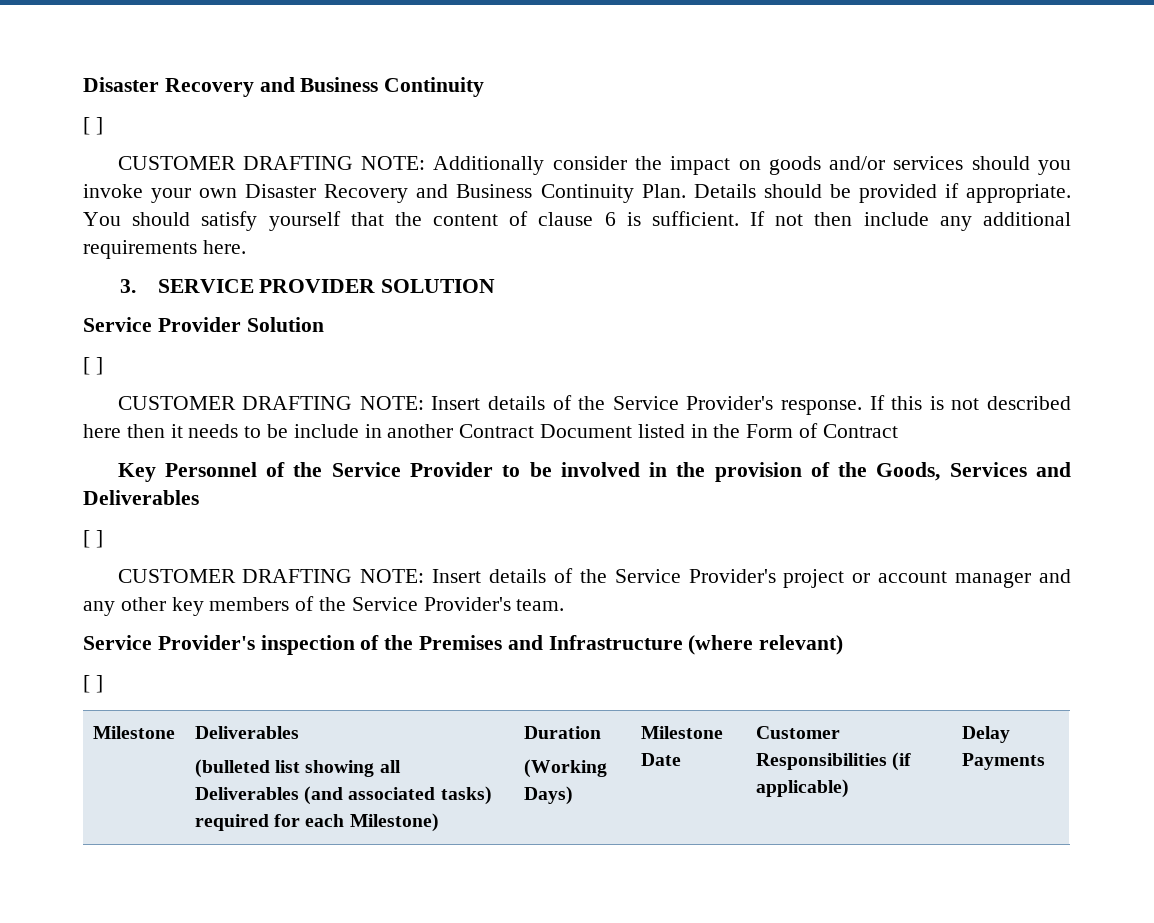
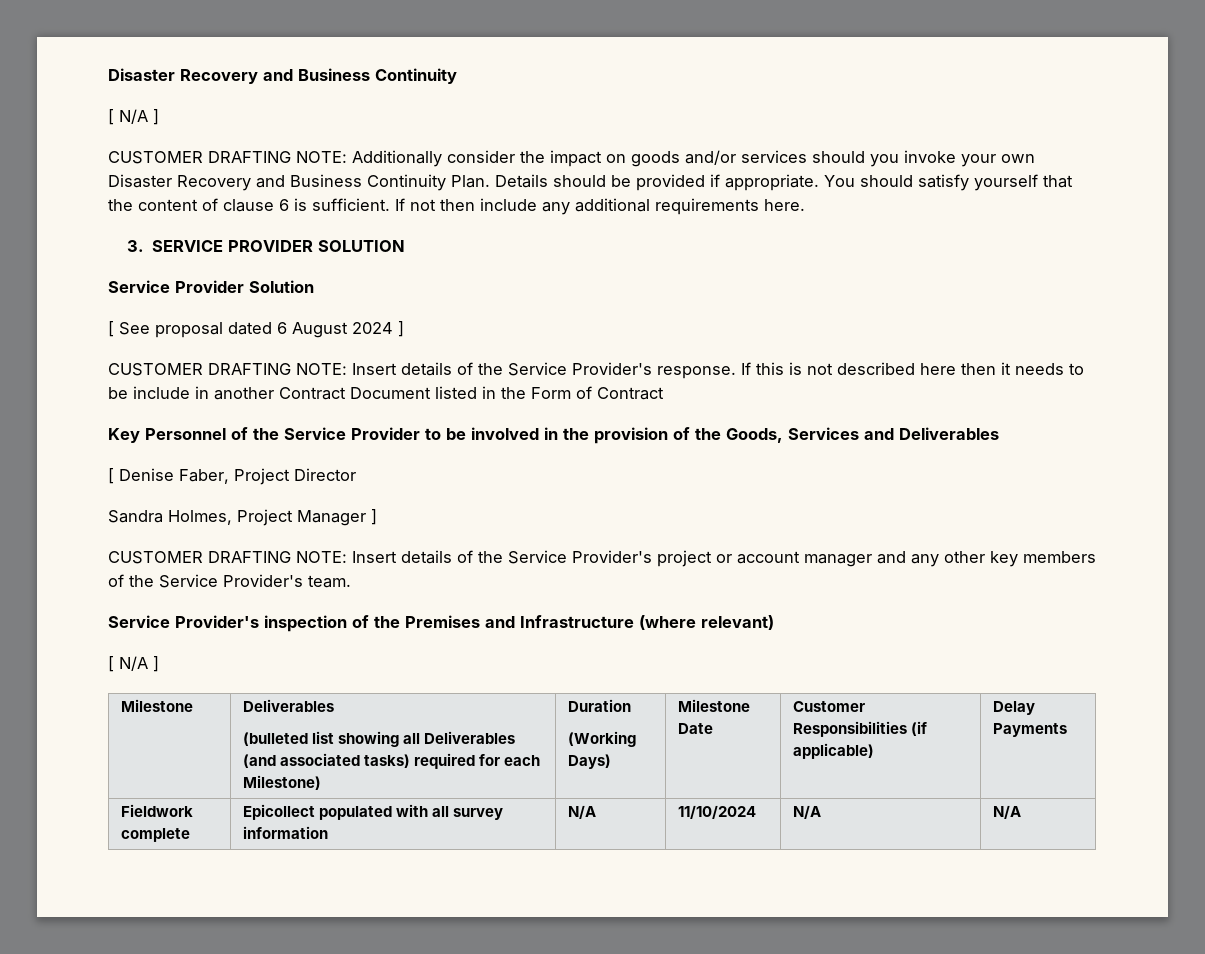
(90, 126) none -> [119,109,148,124] N/A
(90, 366) none -> [119,322,393,338] See proposal dated 6 August 2024
(90, 539) none -> [119,468,356,485] [108,509,366,526] Denise Faber, Project Director // Sandra Holmes, Project Manager
(90, 684) none -> [119,656,148,671] N/A
(1045, 761) none -> [120,804,193,817] [120,828,190,842] [242,804,503,820] [242,826,328,839] [567,805,596,819] [677,805,756,819] [792,805,821,819] [992,805,1021,819] // Fieldwork complete | Epicollect populated with all survey information | N/A | 11/10/2024 | N/A | N/A

